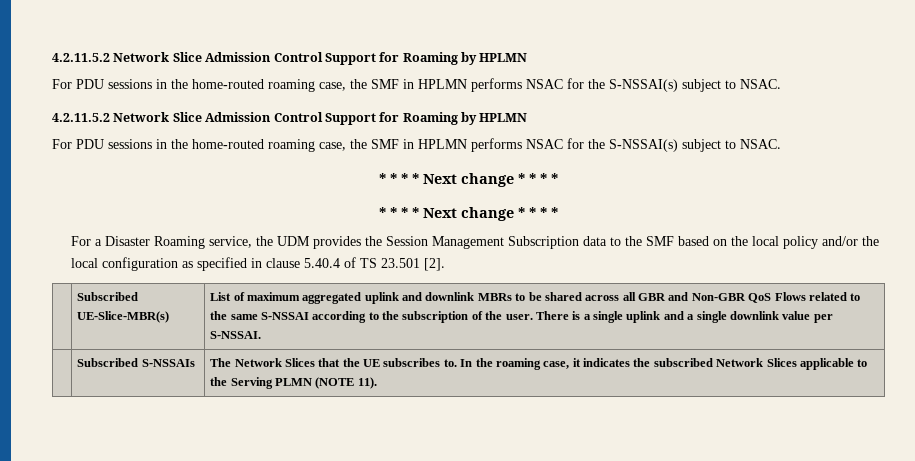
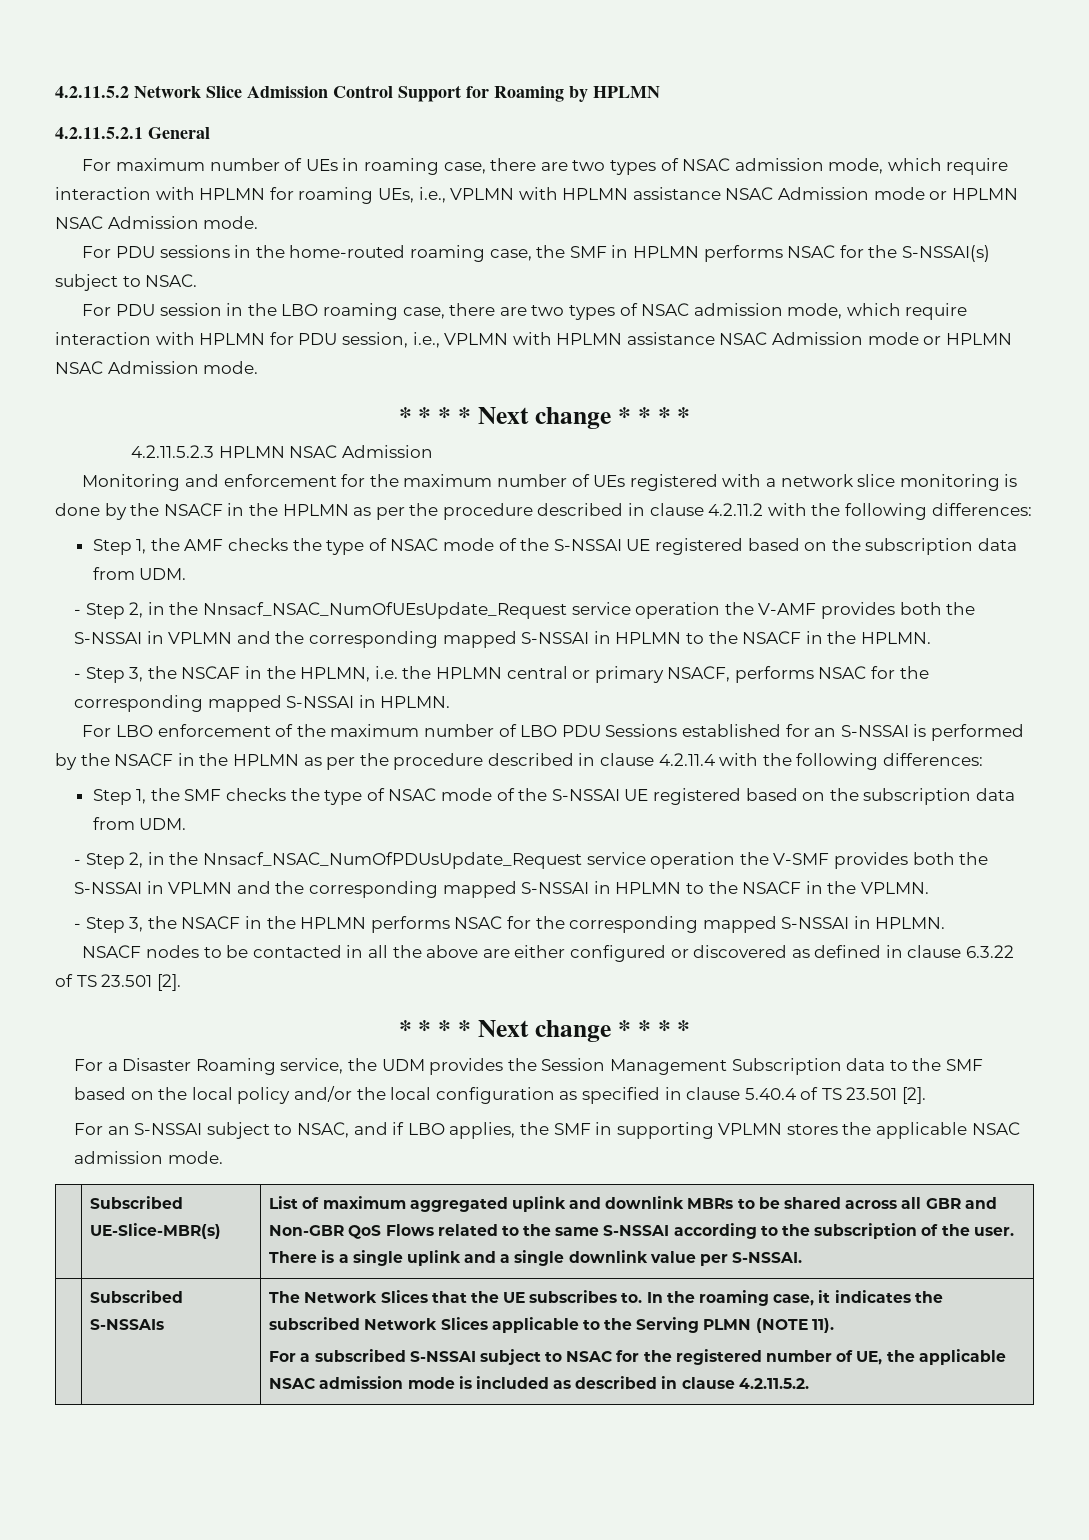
(528, 57) none -> [55,127,210,139] [82,158,1009,175] [55,187,1018,204] [55,216,259,229] // 4.2.11.5.2.1 General // For maximum number of UEs in roaming case, there are two types of NSAC admission mode, which require interaction with HPLMN for roaming UEs, i.e., VPLMN with HPLMN assistance NSAC Admission mode or HPLMN NSAC Admission mode.
[52,112,528,125] [52,138,781,152] // 4.2.11.5.2 Network Slice Admission Control Support for Roaming by HPLMN // For PDU sessions in the home-routed roaming case, the SMF in HPLMN performs NSAC for the S-NSSAI(s) subject to NSAC. -> [82,303,968,320] [55,332,1012,348] [55,361,259,374] // For PDU session in the LBO roaming case, there are two types of NSAC admission mode, which require interaction with HPLMN for PDU session, i.e., VPLMN with HPLMN assistance NSAC Admission mode or HPLMN NSAC Admission mode.
(558, 178) none -> [131,445,433,458] [82,474,1018,491] [55,503,1032,520] [92,538,1017,555] [92,567,187,580] [74,602,976,619] [74,631,931,648] [74,666,929,683] [74,695,451,712] [82,724,1024,741] [55,753,984,770] [92,788,1015,805] [92,817,187,830] [74,852,989,869] [74,881,929,898] [74,916,946,933] [82,945,1015,962] [55,974,181,991] // 4.2.11.5.2.3 HPLMN NSAC Admission // Monitoring and enforcement for the maximum number of UEs registered with a network slice monitoring is done by the NSACF in the HPLMN as per the procedure described in clause 4.2.11.2 with the following differences: // Step 1, the AMF checks the type of NSAC mode of the S-NSSAI UE registered based on the subscription data from UDM. // - Step 2, in the Nnsacf_NSAC_NumOfUEsUpdate_Request service operation the V-AMF provides both the S-NSSAI in VPLMN and the corresponding mapped S-NSSAI in HPLMN to the NSACF in the HPLMN. // - Step 3, the NSCAF in the HPLMN, i.e. the HPLMN central or primary NSACF, performs NSAC for the corresponding mapped S-NSSAI in HPLMN. // For LBO enforcement of the maximum number of LBO PDU Sessions established for an S-NSSAI is performed by the NSACF in the HPLMN as per the procedure described in clause 4.2.11.4 with the following differences: // Step 1, the SMF checks the type of NSAC mode of the S-NSSAI UE registered based on the subscription data from UDM. // - Step 2, in the Nnsacf_NSAC_NumOfPDUsUpdate_Request service operation the V-SMF provides both the S-NSSAI in VPLMN and the corresponding mapped S-NSSAI in HPLMN to the NSACF in the VPLMN. // - Step 3, the NSACF in the HPLMN performs NSAC for the corresponding mapped S-NSSAI in HPLMN. // NSACF nodes to be contacted in all the above are either configured or discovered as defined in clause 6.3.22 of TS 23.501 [2].
(445, 264) none -> [74,1122,1020,1139] [74,1151,223,1164] // For an S-NSSAI subject to NSAC, and if LBO applies, the SMF in supporting VPLMN stores the applicable NSAC admission mode.
(377, 383) none -> [269,1349,1006,1365] [269,1376,809,1389] // For a subscribed S-NSSAI subject to NSAC for the registered number of UE, the applicable NSAC admission mode is included as described in clause 4.2.11.5.2.

